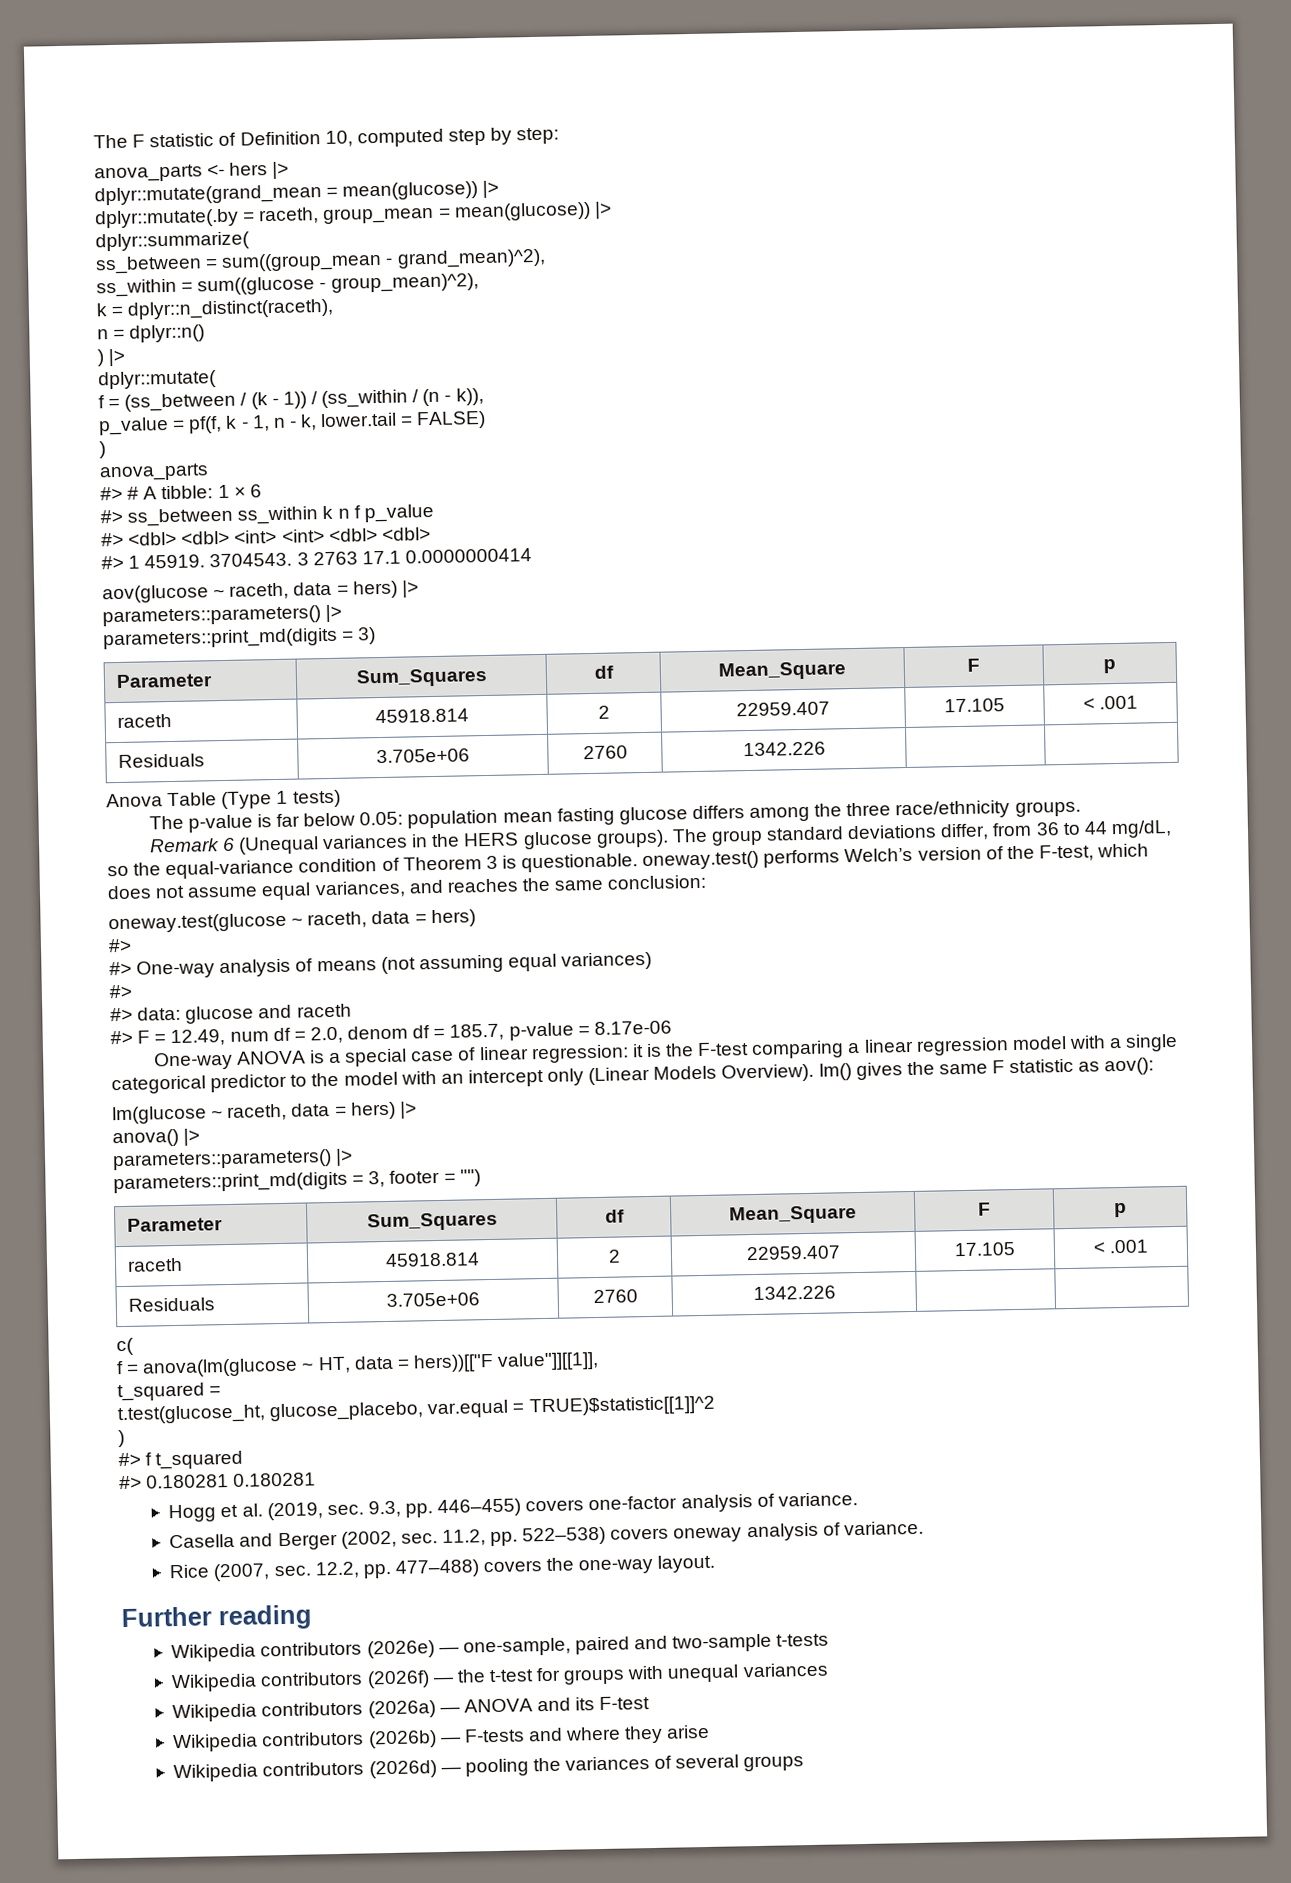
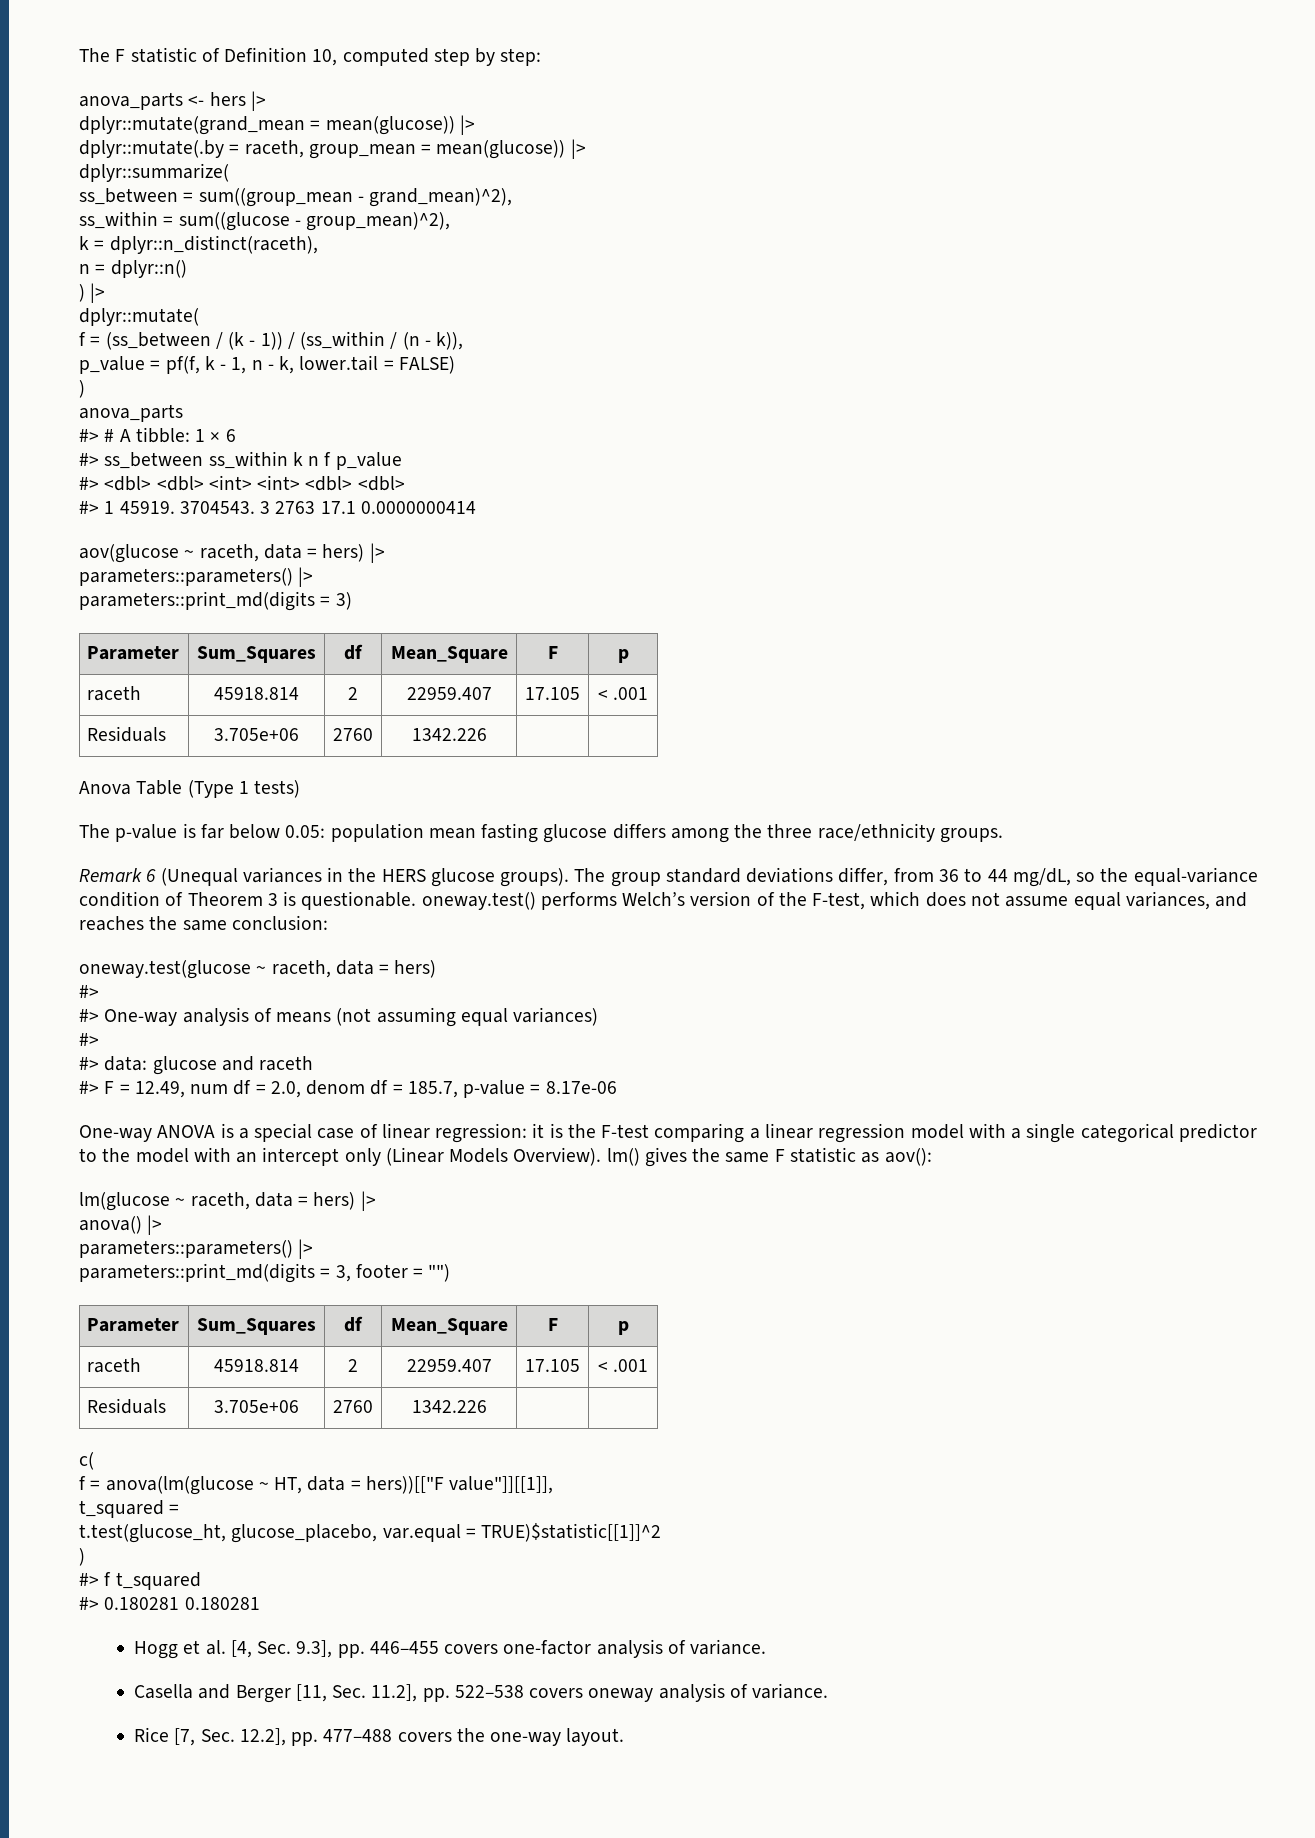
[266,1498,522,1521] (2019, sec. 9.3, pp. 446–455) -> [230,1640,439,1658] [4, Sec. 9.3], pp. 446–455
[340,1526,607,1549] (2002, sec. 11.2, pp. 522–538) -> [295,1684,524,1702] [11, Sec. 11.2], pp. 522–538
[213,1559,480,1582] (2007, sec. 12.2, pp. 477–488) -> [174,1728,393,1746] [7, Sec. 12.2], pp. 477–488
[121,1604,313,1631] [171,1633,830,1663] [171,1662,828,1693] [172,1696,651,1723] [173,1724,711,1753] [173,1754,805,1783] // Further reading // Wikipedia contributors (2026e) — one-sample, paired and two-sample t-tests // Wikipedia contributors (2026f) — the t-test for groups with unequal variances // Wikipedia contributors (2026a) — ANOVA and its F-test // Wikipedia contributors (2026b) — F-tests and where they arise // Wikipedia contributors (2026d) — pooling the variances of several groups -> (625, 1737) none

